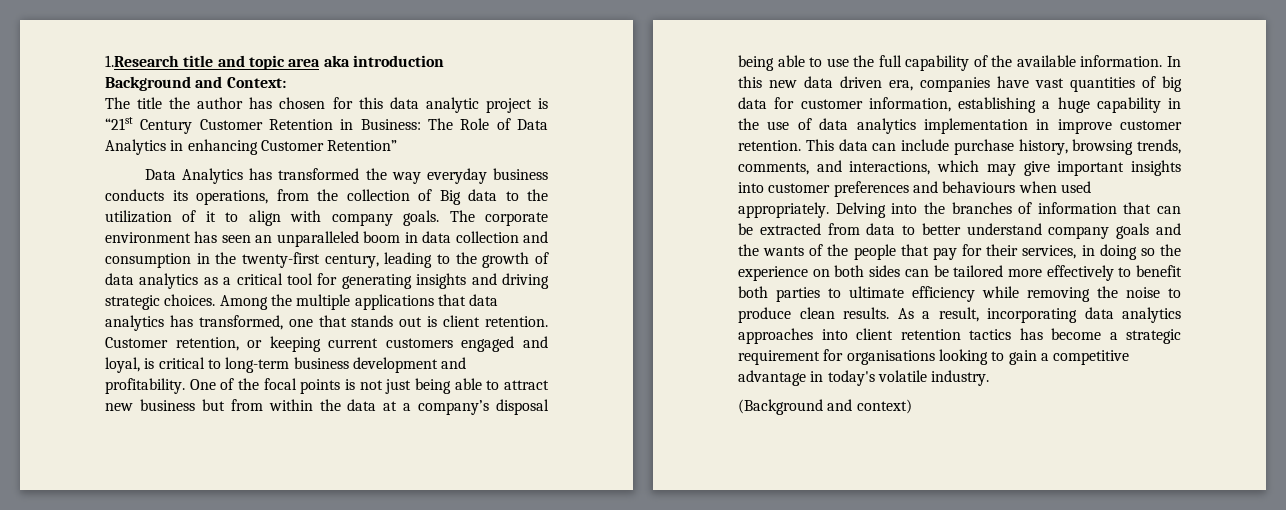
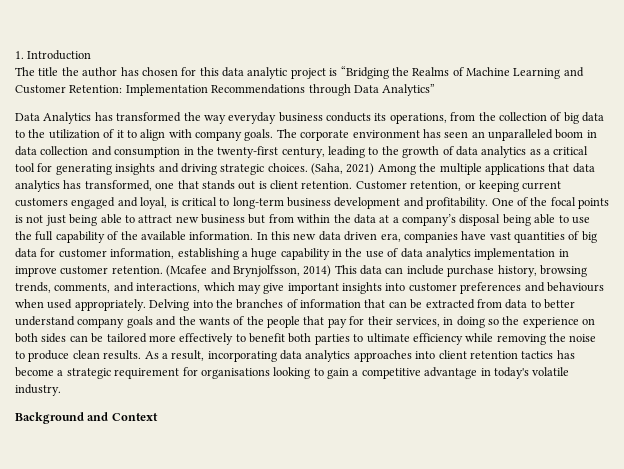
[105,55,444,70] [105,76,286,91] 1.Research title and topic area aka introduction // Background and Context: -> [15,50,92,60] 1. Introduction
[105,117,548,134] [105,139,398,155] “21st Century Customer Retention in Business: The Role of Data Analytics in enhancing Customer Retention” -> [340,66,584,79] [15,84,436,96] “Bridging the Realms of Machine Learning and Customer Retention: Implementation Recommendations through Data Analytics”
[439,190,461,205] Big -> [563,112,579,124] big
(216, 300) none -> [311,163,375,175] (Saha, 2021)
(801, 145) none -> [166,265,332,277] (Mcafee and Brynjolfsson, 2014)
[738,399,912,415] (Background and context) -> [15,412,158,424] Background and Context

